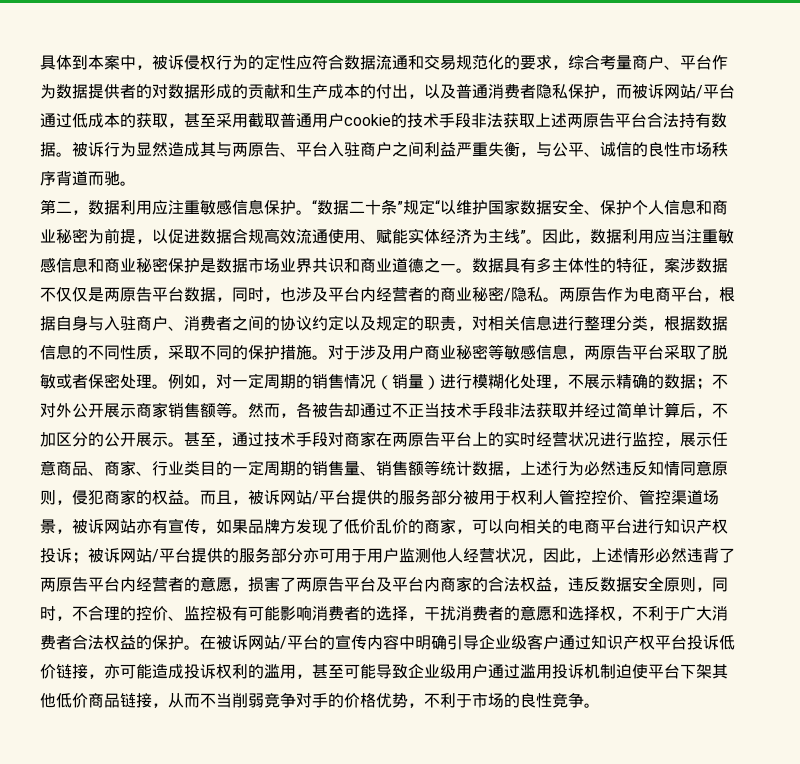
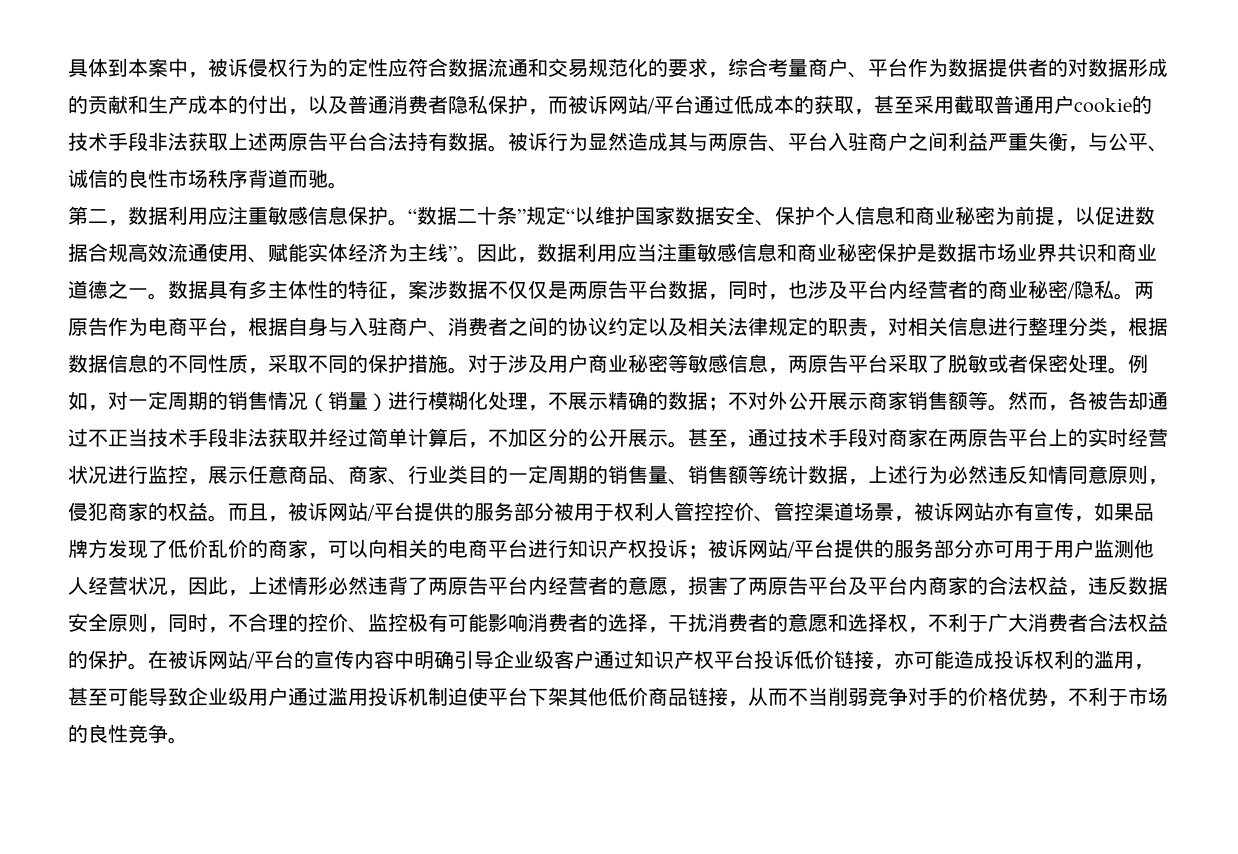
(376, 323) none -> [688,317,768,336] 相关法律

